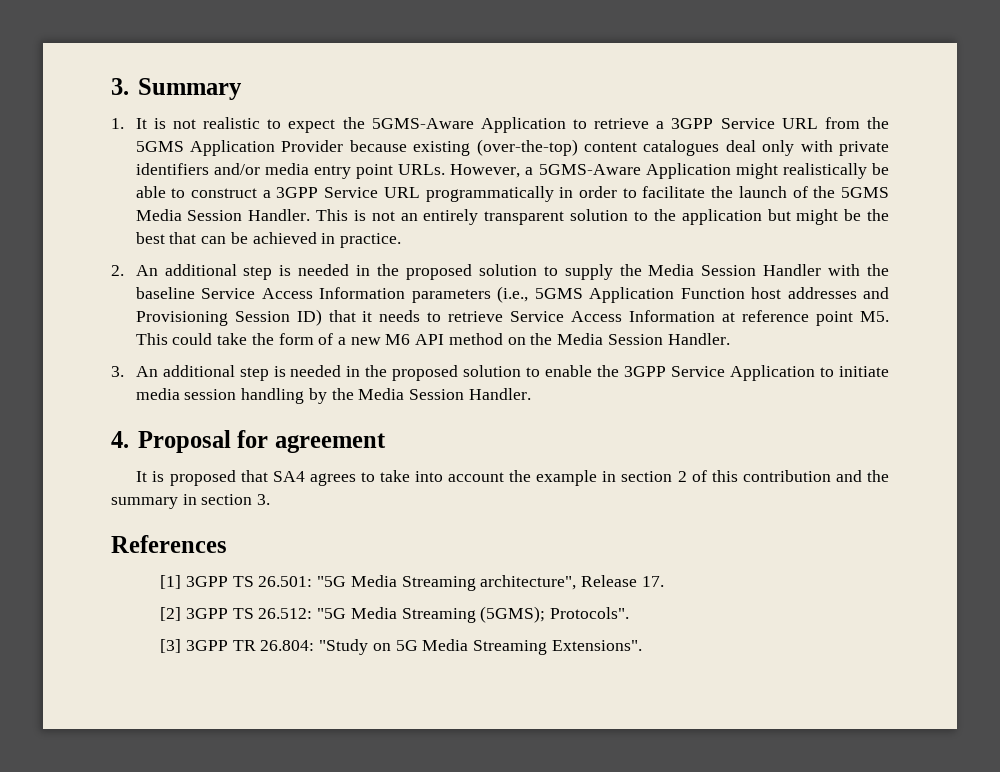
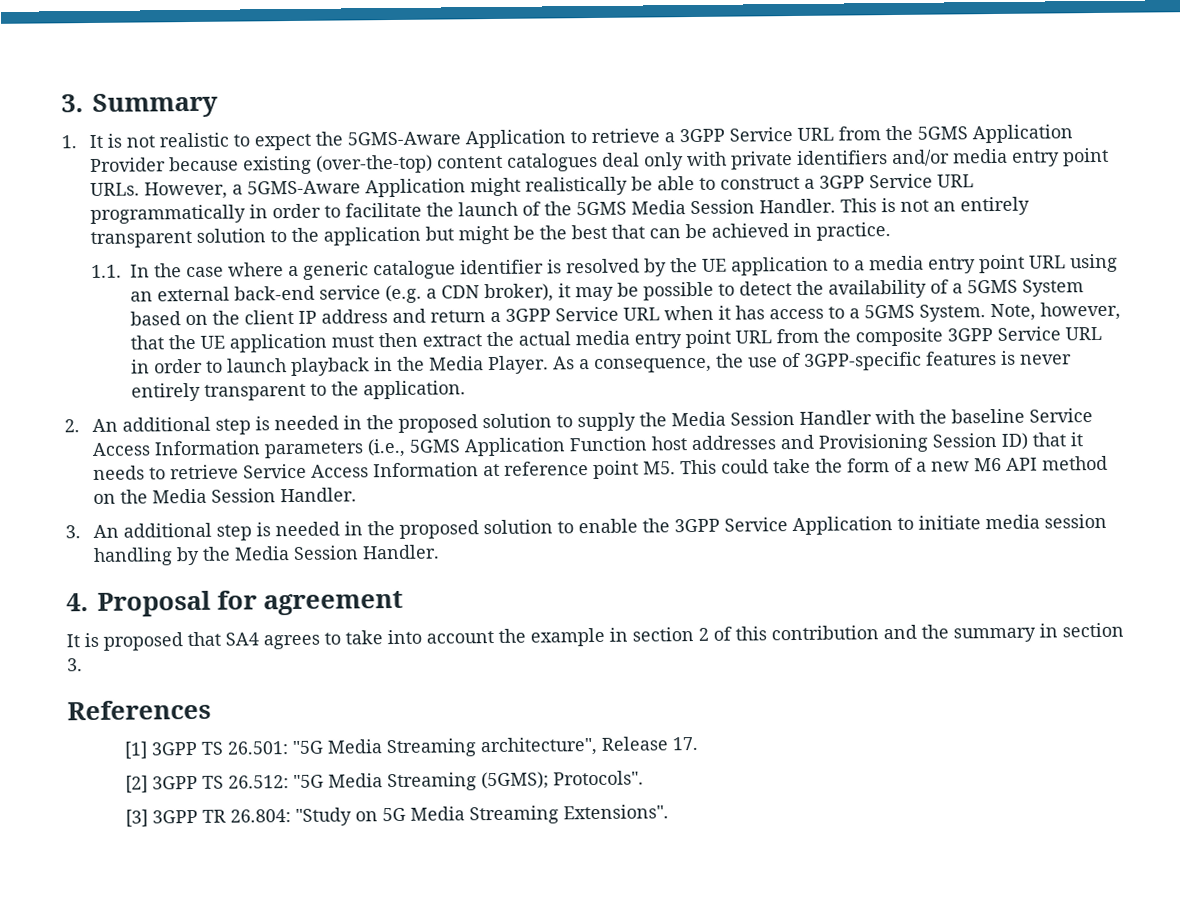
(401, 240) none -> [91,253,1119,280] [130,279,1085,304] [130,301,1122,326] [130,326,1103,353] [131,350,1073,377] [131,380,467,402] // 1.1. In the case where a generic catalogue identifier is resolved by the UE application to a media entry point URL using an external back-end service (e.g. a CDN broker), it may be possible to detect the availability of a 5GMS System based on the client IP address and return a 3GPP Service URL when it has access to a 5GMS System. Note, however, that the UE application must then extract the actual media entry point URL from the composite 3GPP Service URL in order to launch playback in the Media Player. As a consequence, the use of 3GPP-specific features is never entirely transparent to the application.

